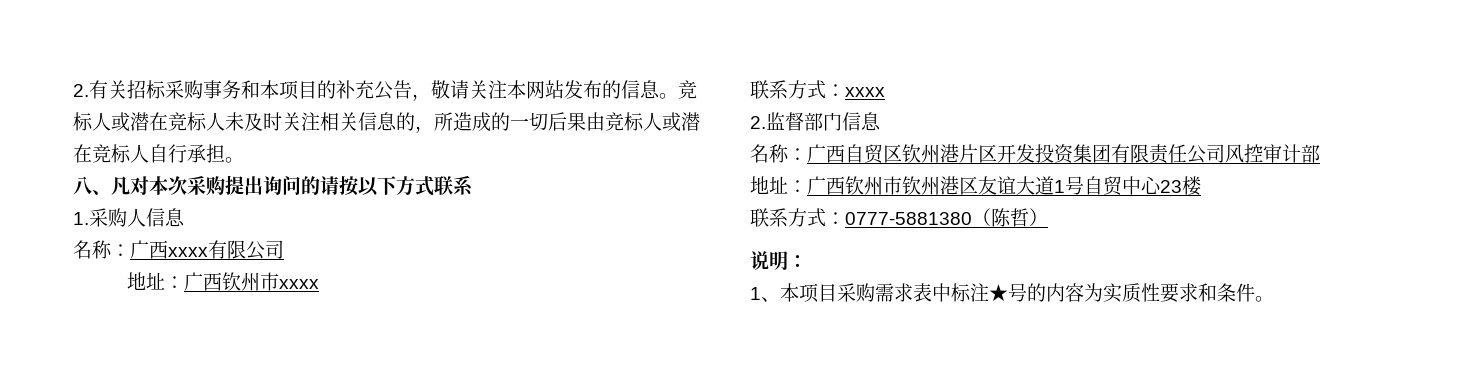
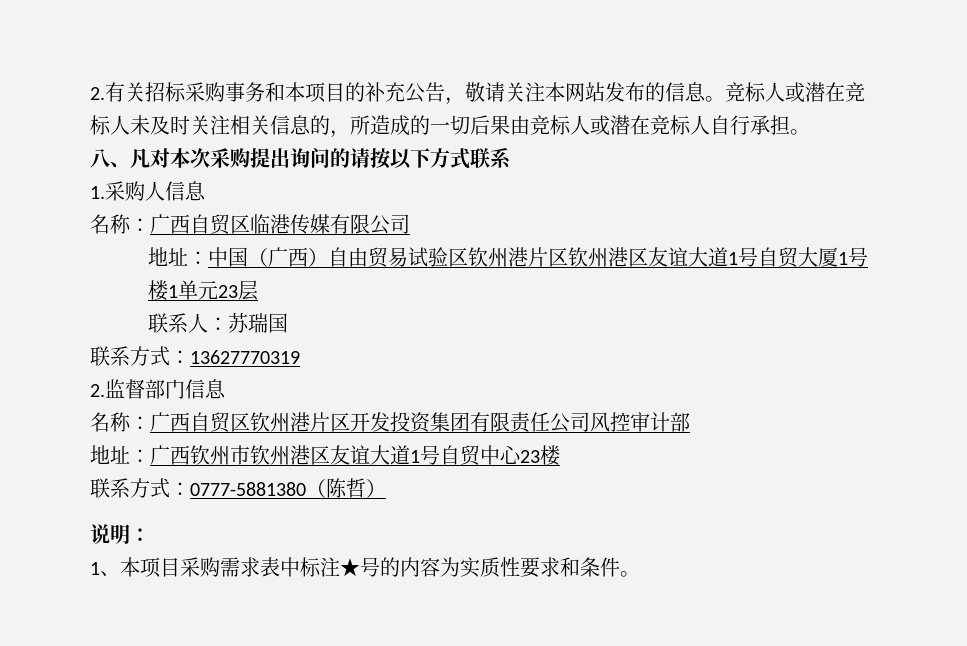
[168,247,208,257] xxxx -> [190,214,330,235] 自贸区临港传媒
[183,272,319,291] [750,80,885,99] 广西钦州市xxxx // 联系方式：xxxx -> [208,247,869,268] [148,280,259,301] [148,312,289,333] [90,346,300,366] 中国（广西）自由贸易试验区钦州港片区钦州港区友谊大道1号自贸大厦1号楼1单元23层 // 联系人：苏瑞国 // 联系方式：13627770319

